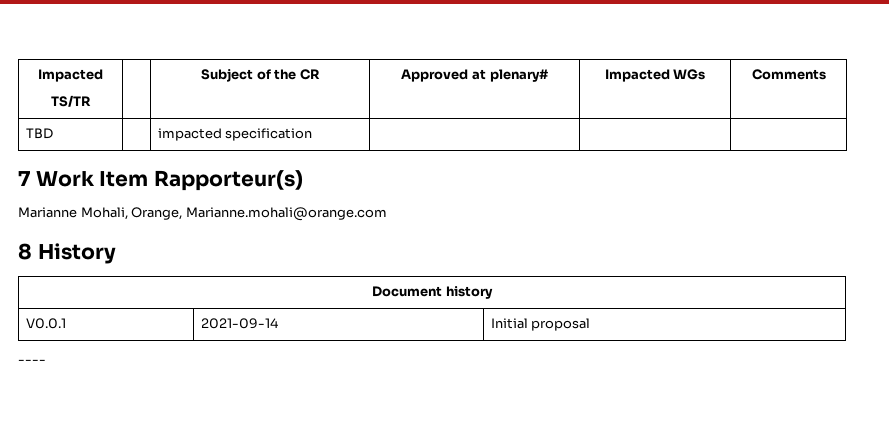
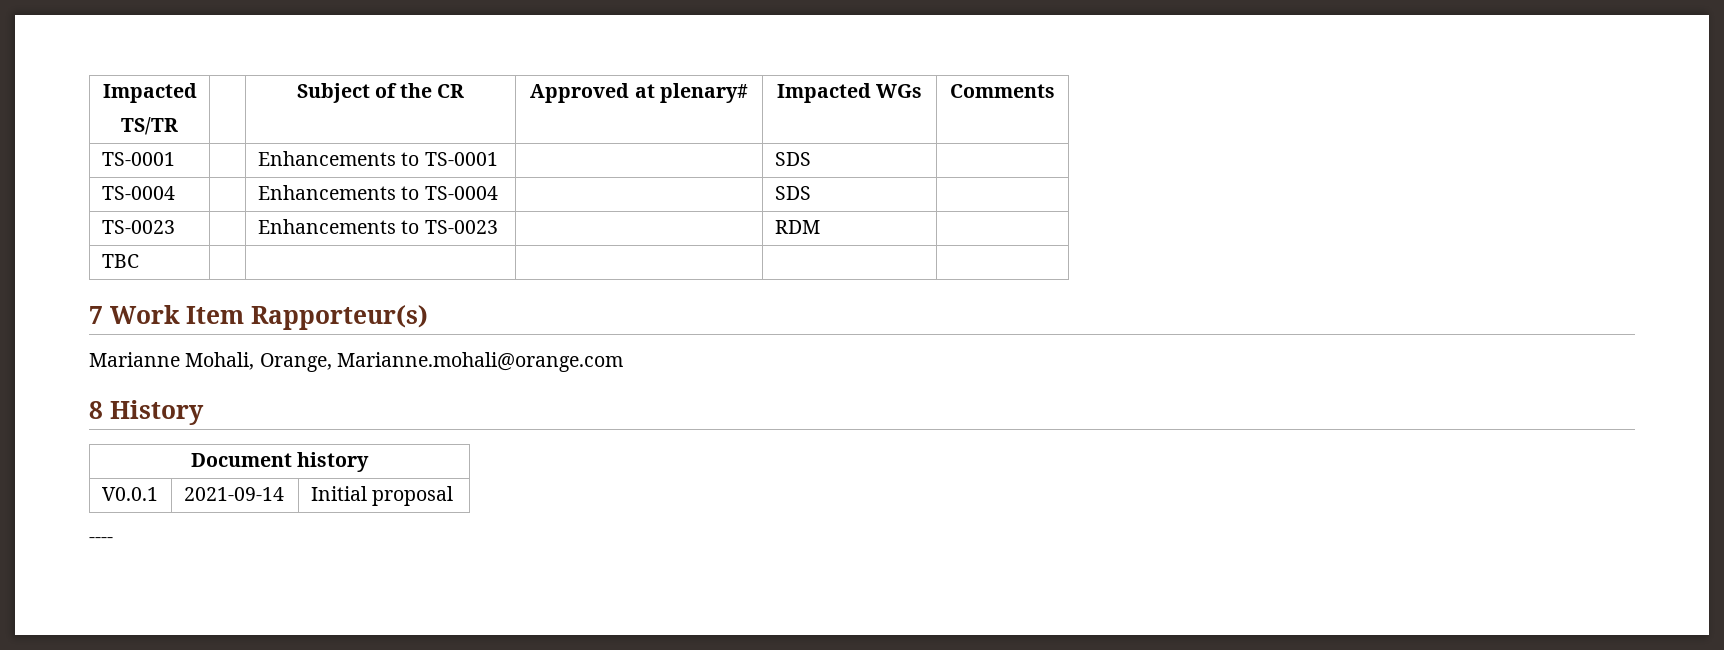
[25,128,53,139] [157,128,313,141] TBD | | impacted specification -> [101,152,175,166] [257,151,498,166] [774,152,811,166] [101,186,175,200] [257,185,498,200] [774,186,811,200] [101,220,175,234] [257,219,498,234] [774,220,820,234] [101,254,139,268] TS-0001 | | Enhancements to TS-0001 | | SDS | // TS-0004 | | Enhancements to TS-0004 | | SDS | // TS-0023 | | Enhancements to TS-0023 | | RDM | // TBC | |

